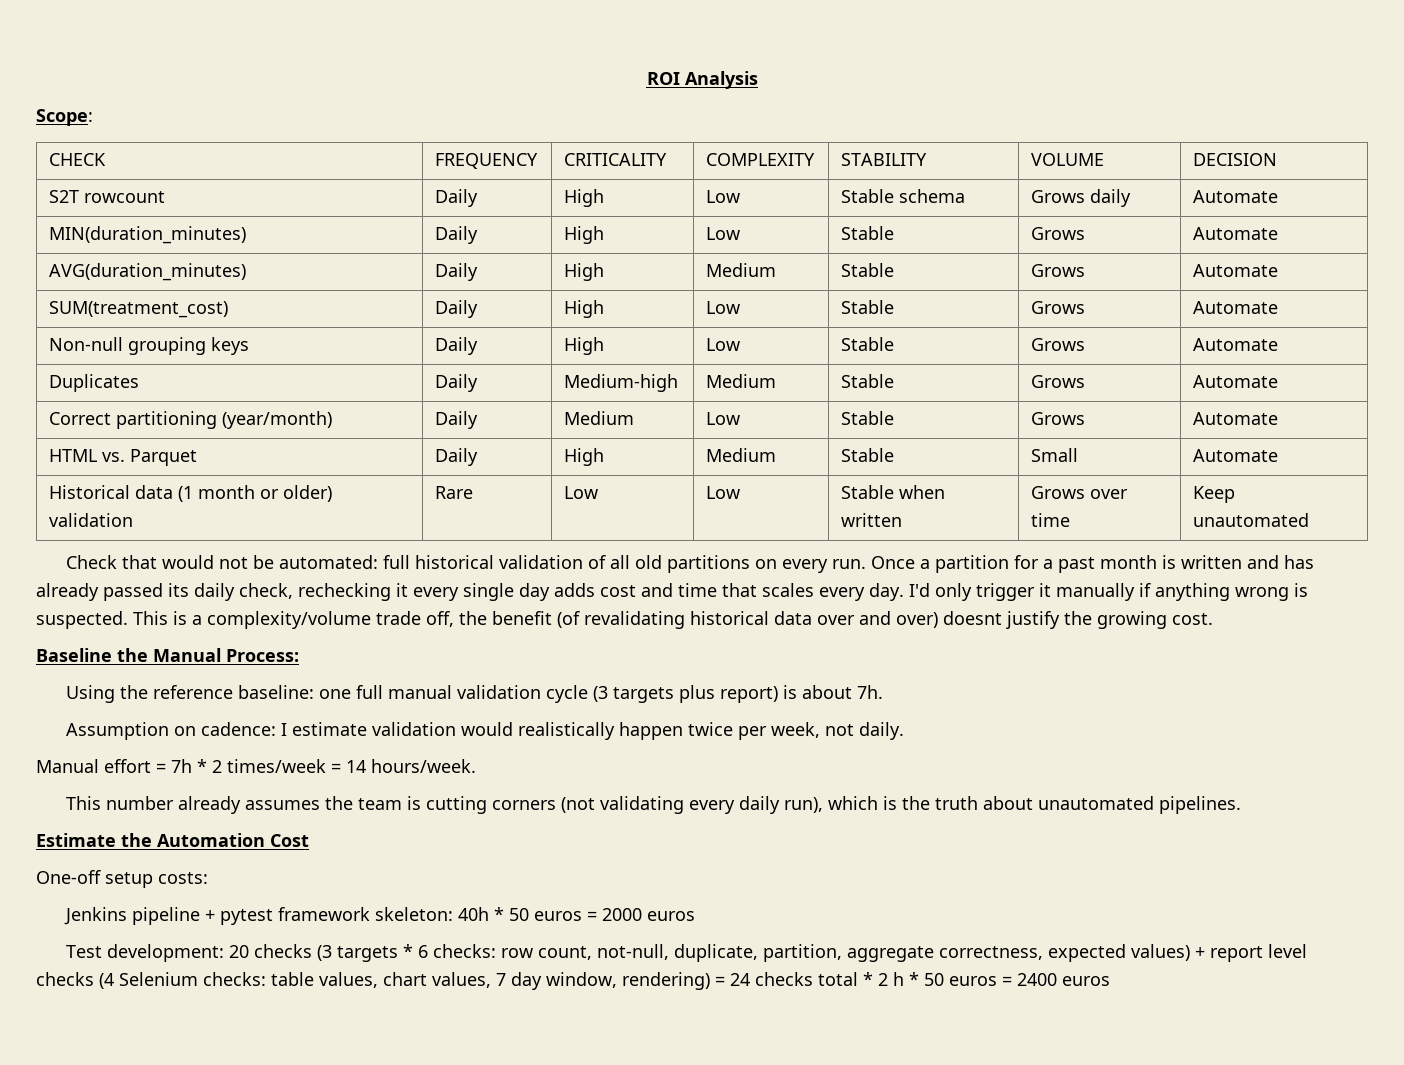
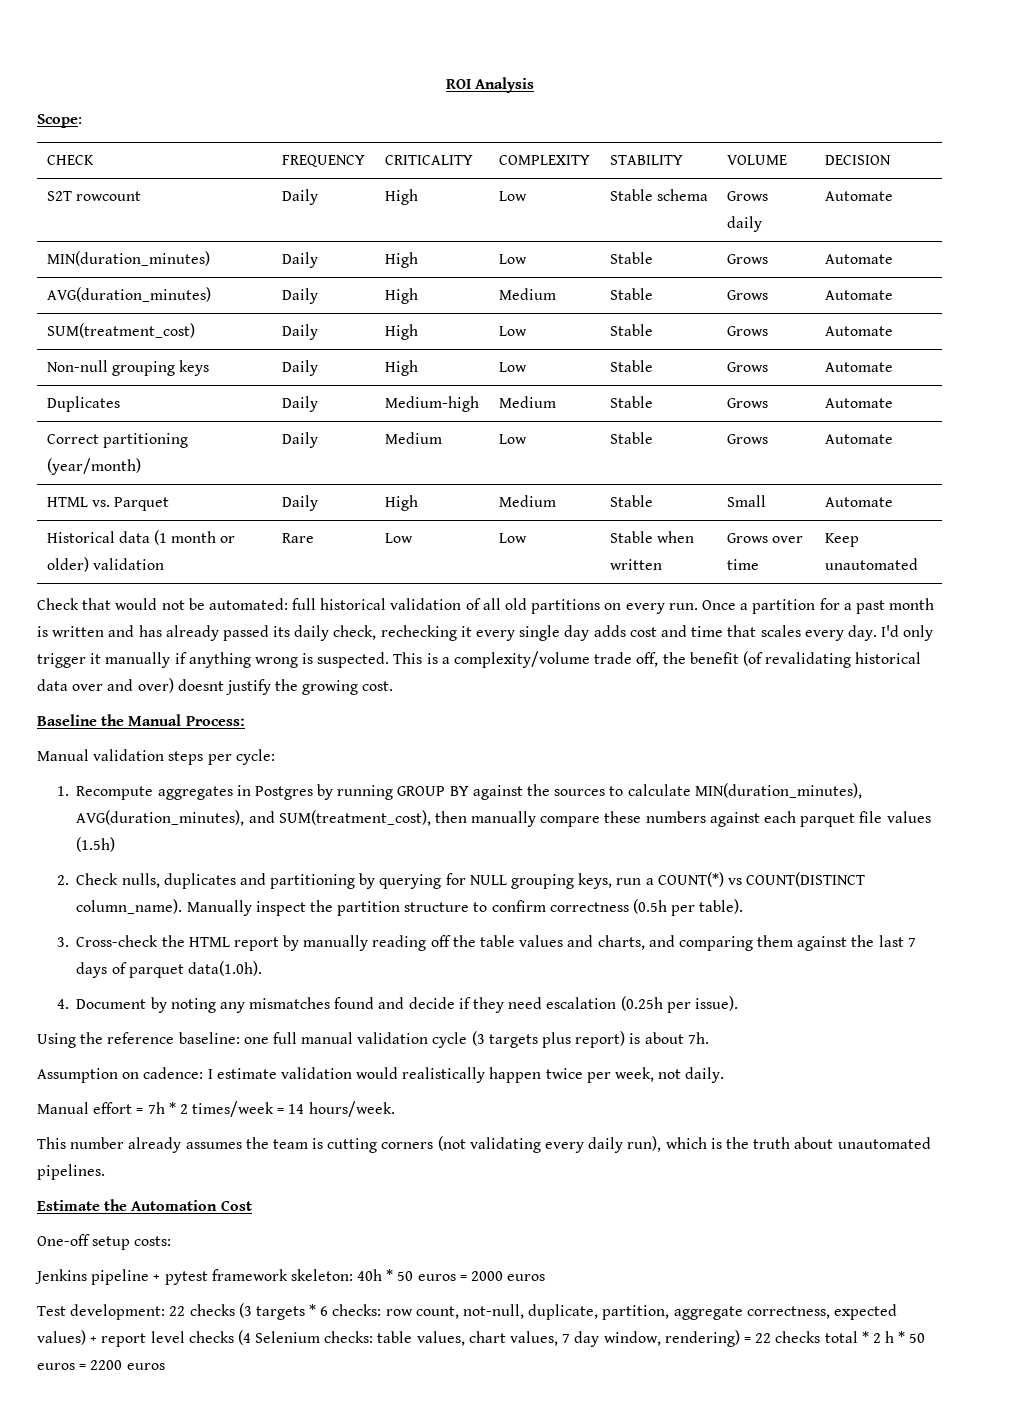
(299, 655) none -> [37,749,275,765] [56,783,862,800] [76,810,931,827] [76,837,116,852] [56,872,866,889] [76,899,744,916] [56,935,916,951] [76,961,262,978] [56,996,738,1013] // Manual validation steps per cycle: // 1. Recompute aggregates in Postgres by running GROUP BY against the sources to calculate MIN(duration_minutes), AVG(duration_minutes), and SUM(treatment_cost), then manually compare these numbers against each parquet file values (1.5h) // 2. Check nulls, duplicates and partitioning by querying for NULL grouping keys, run a COUNT(*) vs COUNT(DISTINCT column_name). Manually inspect the partition structure to confirm correctness (0.5h per table). // 3. Cross-check the HTML report by manually reading off the table values and charts, and comparing them against the last 7 days of parquet data(1.0h). // 4. Document by noting any mismatches found and decide if they need escalation (0.25h per issue).
[229,945,250,958] 20 -> [169,1306,186,1316] 22
[730,973,750,986] 24 -> [755,1333,772,1343] 22
[1017,973,1057,986] 2400 -> [90,1360,123,1370] 2200

